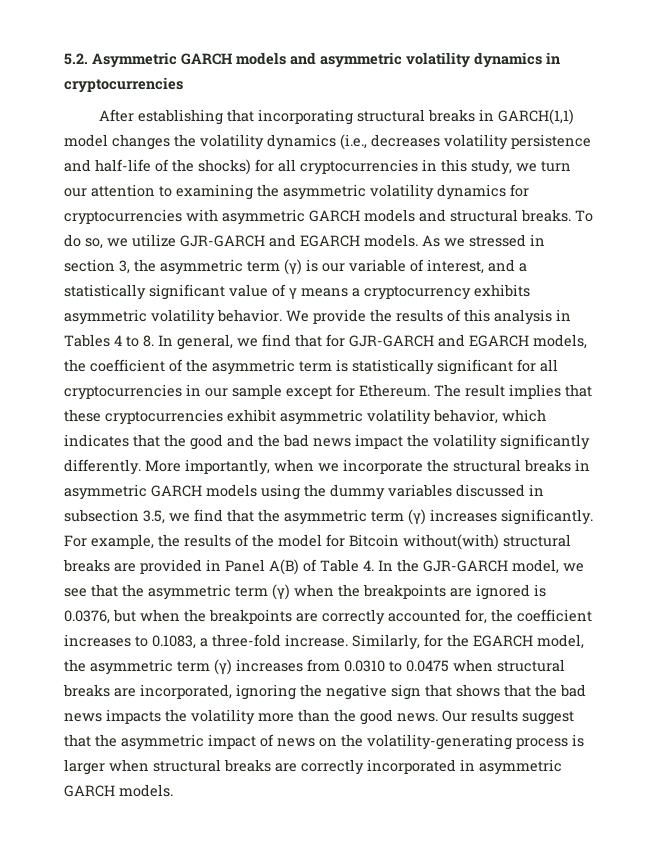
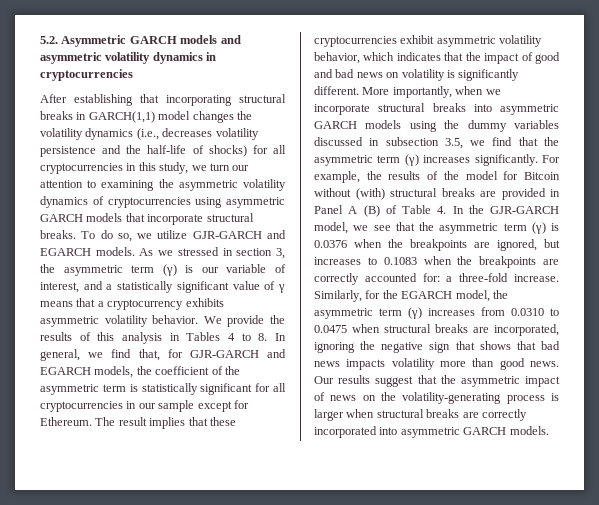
(91, 165) none -> [126,145,142,154] the
[172,159,194,172] the -> (204, 149) none
[510,184,529,197] [64,209,446,225] for cryptocurrencies with asymmetric GARCH models and -> [92,196,285,208] [40,213,204,225] of cryptocurrencies using asymmetric GARCH models that incorporate
(348, 292) none -> [76,298,96,307] that
[295,334,322,347] that -> [138,349,160,361] that,
(186, 440) none -> [484,52,533,64] impact of
[258,434,590,450] [64,459,141,475] the bad news impact the volatility significantly differently. -> [335,69,520,81] [314,86,359,95] bad news on volatility is significantly different.
[427,459,590,472] the structural breaks in -> [378,103,492,112] structural breaks into
[403,534,499,550] without(with) -> [314,188,385,200] without (with)
[269,559,299,575] A(B) -> [348,205,380,217] A (B)
[294,584,546,600] [64,609,136,624] when the breakpoints are ignored is 0.0376, but -> [551,223,559,231] [314,239,560,251] [314,257,417,265] is 0.0376 when the breakpoints are ignored, but increases to 0.1083
[465,609,592,624] [64,634,196,649] for, the coefficient increases to 0.1083, -> [422,273,440,282] for:
[535,684,557,697] the -> (536, 345) none
[165,709,187,722] the -> (386, 364) none
[334,709,356,722] the -> (495, 362) none
[460,759,475,771] in -> [379,427,398,435] into

